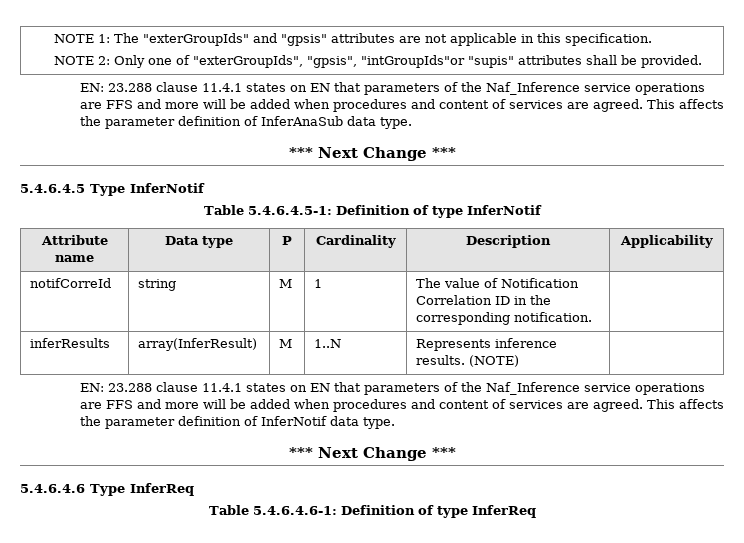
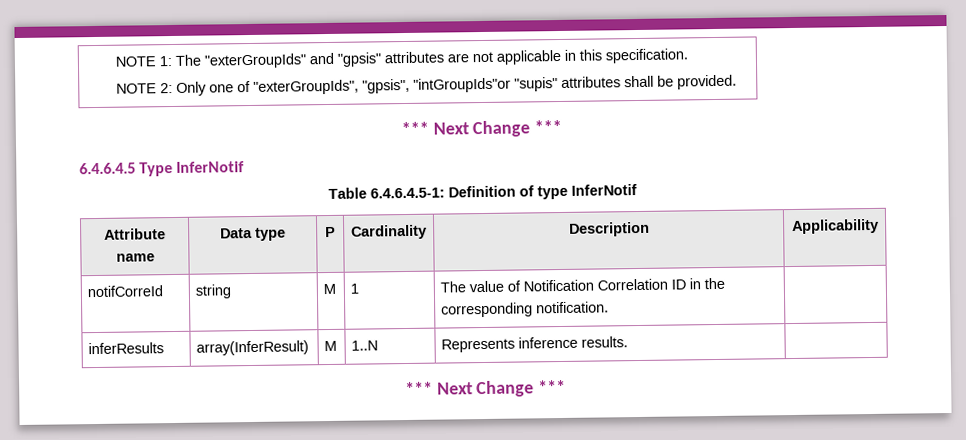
[79,82,705,95] [79,99,724,112] [79,116,412,129] [288,147,456,161] [20,184,85,193] // EN: 23.288 clause 11.4.1 states on EN that parameters of the Naf_Inference service operations are FFS and more will be added when procedures and content of services are agreed. This affects the parameter definition of InferAnaSub data type. // *** Next Change *** // 5.4.6.4.5 -> [400,119,563,138] [79,162,136,175] // *** Next Change *** // 6.4.6.4.5
[247,206,332,215] 5.4.6.4.5-1: -> [370,187,445,199] 6.4.6.4.5-1:
[469,355,520,367] [79,382,705,395] [79,399,724,412] [79,416,395,429] [288,447,456,461] [20,483,194,496] [208,505,536,518] (NOTE) | // EN: 23.288 clause 11.4.1 states on EN that parameters of the Naf_Inference service operations are FFS and more will be added when procedures and content of services are agreed. This affects the parameter definition of InferNotif data type. // *** Next Change *** // 5.4.6.4.6 Type InferReq // Table 5.4.6.4.6-1: Definition of type InferReq -> [404,379,567,398] | // *** Next Change ***

